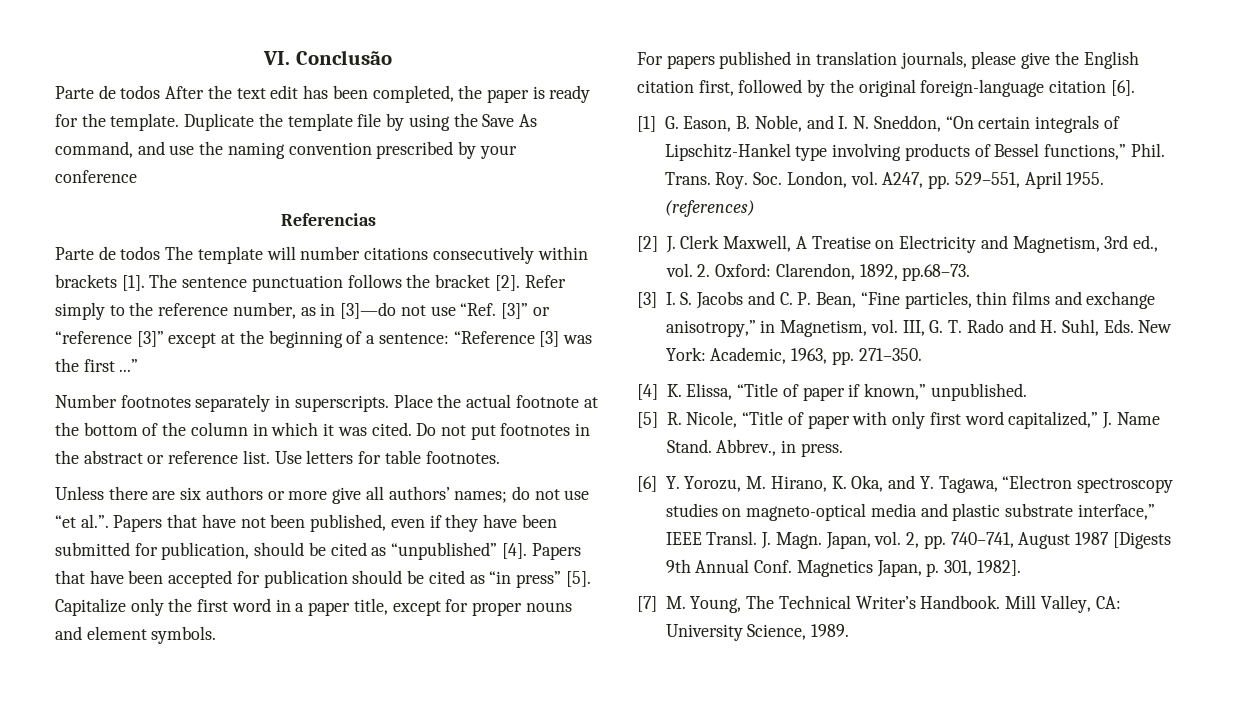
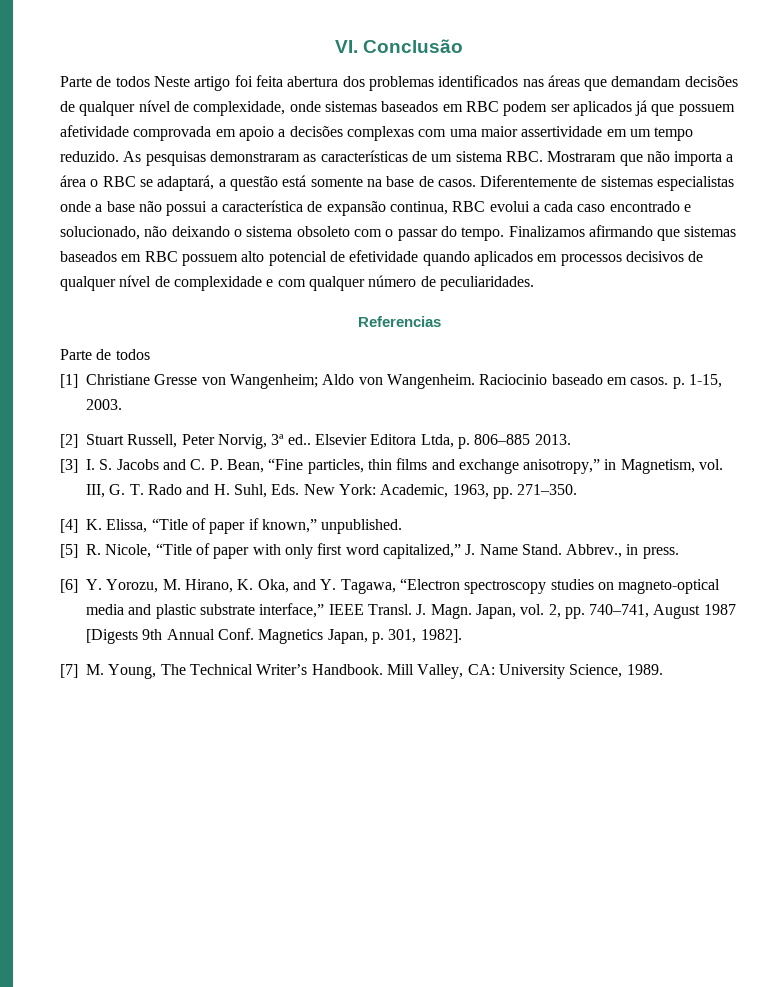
[165,85,591,103] [55,113,537,131] [55,141,517,159] [55,170,137,183] [280,213,376,226] [55,246,588,264] [55,274,566,292] [55,302,550,320] [55,330,592,348] [55,358,139,372] [55,394,598,412] [55,422,591,440] [55,450,500,464] [55,486,590,504] [55,514,557,532] [55,542,581,560] [55,570,591,588] [55,598,572,616] [55,626,217,644] [637,51,1139,69] [637,79,1135,97] [637,115,1120,133] [664,143,1165,161] [664,171,1105,189] [664,200,755,217] [637,235,1158,253] [665,263,971,281] After the text edit has been completed, the paper is ready for the template. Duplicate the template file by using the Save As command, and use the naming convention prescribed by your conference // Referencias // Parte de todos The template will number citations consecutively within brackets [1]. The sentence punctuation follows the bracket [2]. Refer simply to the reference number, as in [3]—do not use “Ref. [3]” or “reference [3]” except at the beginning of a sentence: “Reference [3] was the first ...” // Number footnotes separately in superscripts. Place the actual footnote at the bottom of the column in which it was cited. Do not put footnotes in the abstract or reference list. Use letters for table footnotes. // Unless there are six authors or more give all authors’ names; do not use “et al.”. Papers that have not been published, even if they have been submitted for publication, should be cited as “unpublished” [4]. Papers that have been accepted for publication should be cited as “in press” [5]. Capitalize only the first word in a paper title, except for proper nouns and element symbols. // For papers published in translation journals, please give the English citation first, followed by the original foreign-language citation [6]. // [1] G. Eason, B. Noble, and I. N. Sneddon, “On certain integrals of Lipschitz-Hankel type involving products of Bessel functions,” Phil. Trans. Roy. Soc. London, vol. A247, pp. 529–551, April 1955. (references) // [2] J. Clerk Maxwell, A Treatise on Electricity and Magnetism, 3rd ed., vol. 2. Oxford: Clarendon, 1892, pp.68–73. -> [153,75,738,91] [60,100,735,116] [60,125,694,141] [60,150,734,166] [60,175,735,191] [60,200,692,216] [60,225,737,241] [60,250,704,266] [60,275,534,291] [357,316,441,327] [60,349,150,360] [60,374,722,389] [86,399,122,410] [60,434,571,449] Neste artigo foi feita abertura dos problemas identificados nas áreas que demandam decisões de qualquer nível de complexidade, onde sistemas baseados em RBC podem ser aplicados já que possuem afetividade comprovada em apoio a decisões complexas com uma maior assertividade em um tempo reduzido. As pesquisas demonstraram as características de um sistema RBC. Mostraram que não importa a área o RBC se adaptará, a questão está somente na base de casos. Diferentemente de sistemas especialistas onde a base não possui a característica de expansão continua, RBC evolui a cada caso encontrado e solucionado, não deixando o sistema obsoleto com o passar do tempo. Finalizamos afirmando que sistemas baseados em RBC possuem alto potencial de efetividade quando aplicados em processos decisivos de qualquer nível de complexidade e com qualquer número de peculiaridades. // Referencias // Parte de todos // [1] Christiane Gresse von Wangenheim; Aldo von Wangenheim. Raciocinio baseado em casos. p. 1-15, 2003. // [2] Stuart Russell, Peter Norvig, 3ª ed.. Elsevier Editora Ltda, p. 806–885 2013.

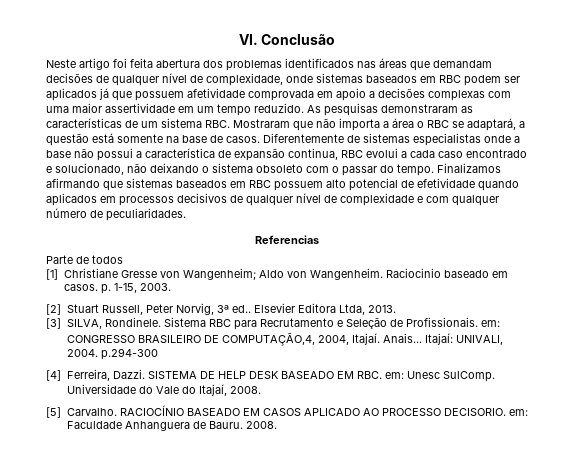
[60,76,150,87] Parte de todos -> (336, 39) none
[457,434,531,449] p. 806–885 -> (365, 309) none
[86,458,724,474] [86,484,578,499] [60,518,403,534] [60,543,679,559] [60,578,721,594] [86,603,736,619] [86,628,462,644] [60,664,663,679] I. S. Jacobs and C. P. Bean, “Fine particles, thin films and exchange anisotropy,” in Magnetism, vol. III, G. T. Rado and H. Suhl, Eds. New York: Academic, 1963, pp. 271–350. // [4] K. Elissa, “Title of paper if known,” unpublished. // [5] R. Nicole, “Title of paper with only first word capitalized,” J. Name Stand. Abbrev., in press. // [6] Y. Yorozu, M. Hirano, K. Oka, and Y. Tagawa, “Electron spectroscopy studies on magneto-optical media and plastic substrate interface,” IEEE Transl. J. Magn. Japan, vol. 2, pp. 740–741, August 1987 [Digests 9th Annual Conf. Magnetics Japan, p. 301, 1982]. // [7] M. Young, The Technical Writer’s Handbook. Mill Valley, CA: University Science, 1989. -> [66,317,500,330] [66,332,503,346] [66,348,158,360] [46,369,495,382] [66,384,261,396] [46,405,528,418] [66,421,277,431] SILVA, Rondinele. Sistema RBC para Recrutamento e Seleção de Profissionais. em: CONGRESSO BRASILEIRO DE COMPUTAÇÃO,4, 2004, Itajaí. Anais... Itajaí: UNIVALI, 2004. p.294-300 // [4] Ferreira, Dazzi. SISTEMA DE HELP DESK BASEADO EM RBC. em: Unesc SulComp. Universidade do Vale do Itajaí, 2008. // [5] Carvalho. RACIOCÍNIO BASEADO EM CASOS APLICADO AO PROCESSO DECISORIO. em: Faculdade Anhanguera de Bauru. 2008.

